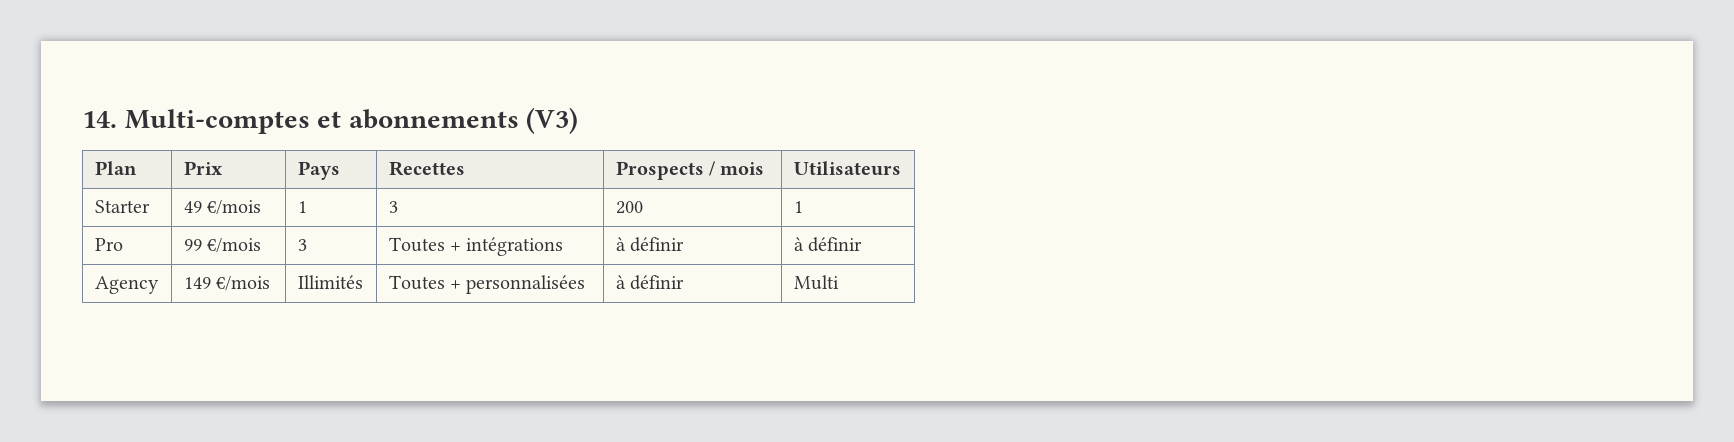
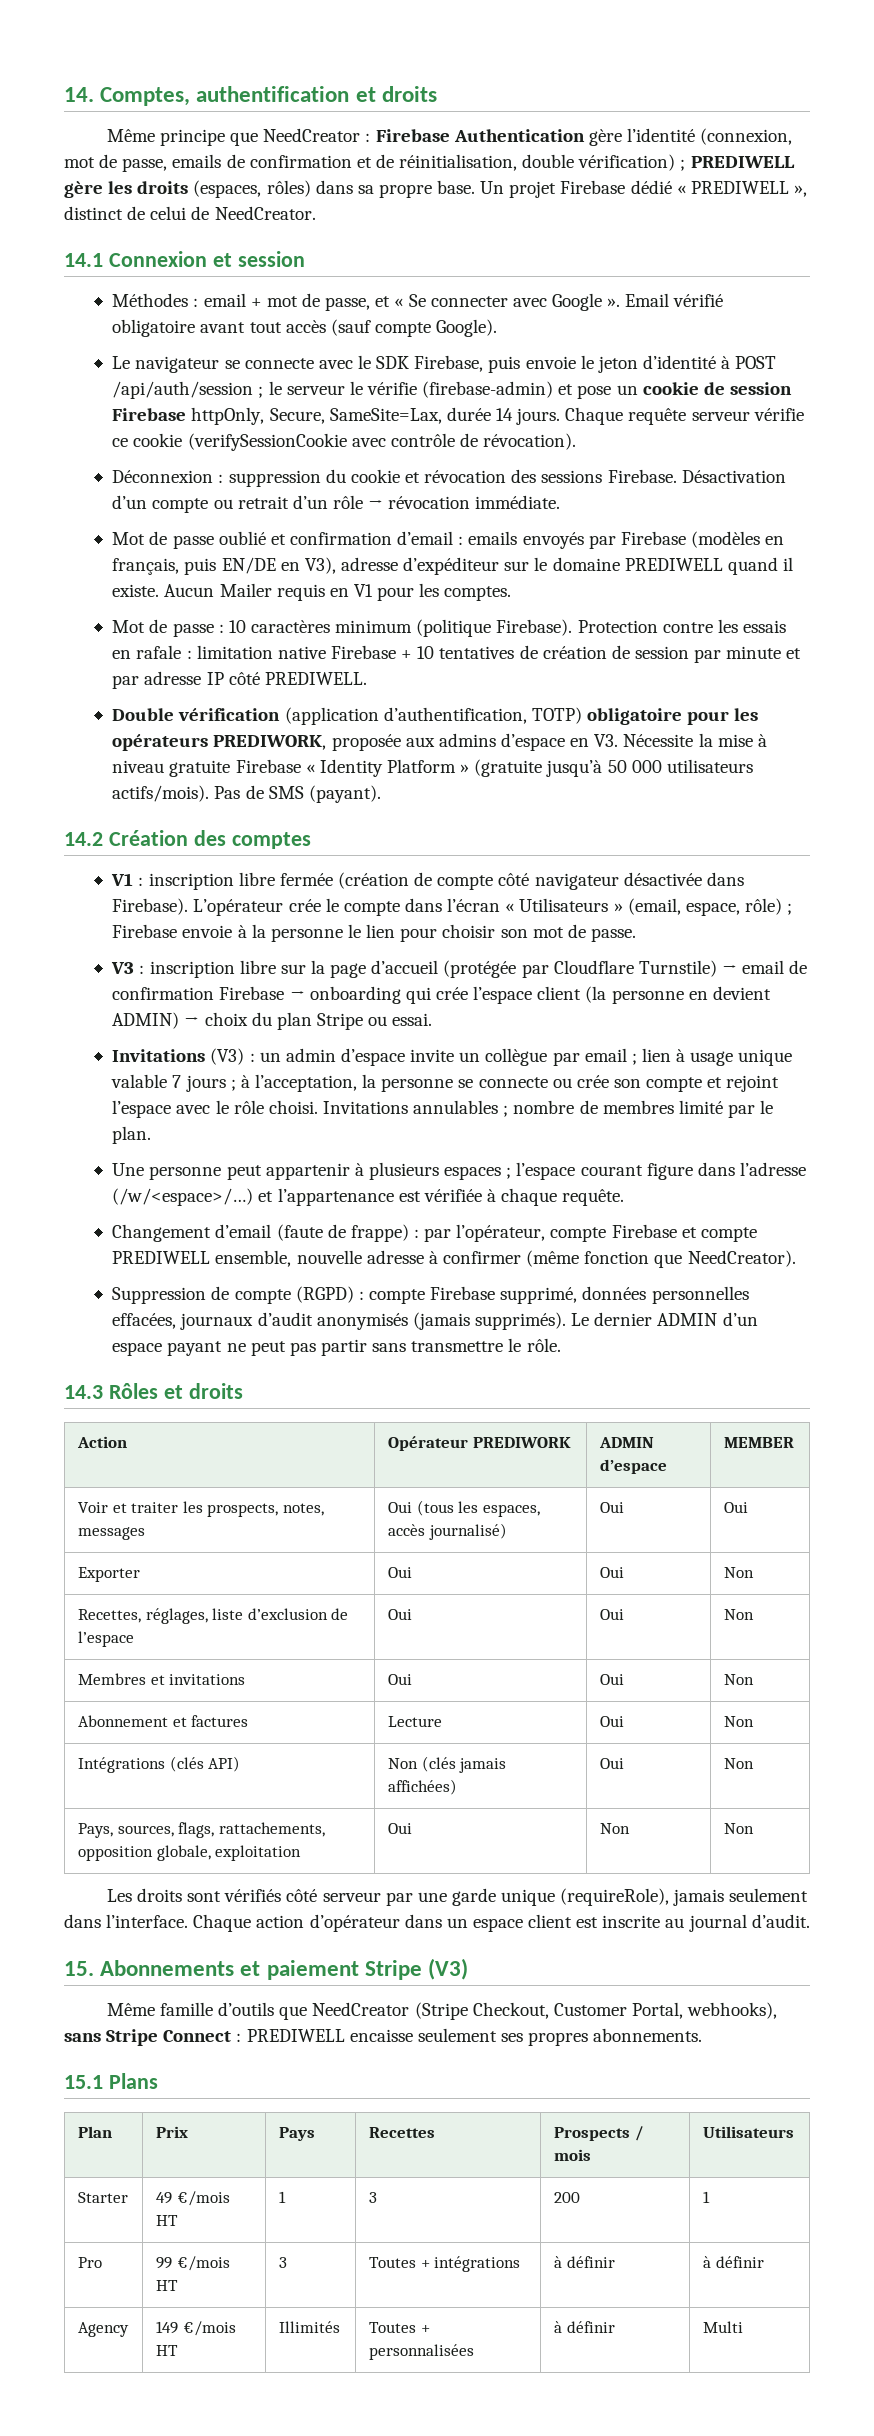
[124,107,579,134] Multi-comptes et abonnements (V3) -> [100,86,437,106] [106,128,793,146] [64,154,795,172] [64,180,807,198] [64,206,316,220] [64,251,305,267] [112,293,724,311] [112,319,498,337] [112,355,777,373] [112,381,792,399] [112,407,804,425] [112,433,577,451] [112,469,786,487] [112,495,561,513] [112,531,785,549] [112,557,793,575] [112,583,512,601] [112,619,786,637] [112,645,802,663] [112,671,367,689] [112,707,759,725] [112,733,767,751] [112,759,753,777] [112,785,381,803] [64,830,311,849] [111,872,744,890] [112,898,793,916] [112,924,636,942] [111,960,808,978] [112,986,771,1004] [112,1012,433,1030] [112,1048,793,1066] [111,1074,780,1092] [112,1100,774,1118] [112,1126,152,1144] [112,1162,806,1180] [112,1188,625,1206] [112,1224,757,1242] [112,1250,796,1268] [112,1286,749,1304] [112,1312,758,1330] [112,1338,561,1356] [64,1383,243,1399] [76,1436,127,1448] [387,1436,571,1451] [598,1437,654,1448] [599,1459,667,1474] [723,1437,794,1448] [77,1501,324,1517] [77,1527,145,1540] [387,1500,540,1517] [387,1523,507,1540] [599,1502,624,1513] [723,1502,748,1513] [77,1567,140,1582] [387,1567,412,1578] [599,1567,624,1578] [723,1567,754,1578] [77,1608,349,1624] [77,1631,134,1647] [387,1609,412,1620] [599,1609,624,1620] [723,1609,754,1620] [77,1673,246,1685] [387,1674,412,1685] [599,1674,624,1685] [723,1674,754,1685] [77,1715,249,1727] [387,1716,442,1727] [599,1716,624,1727] [723,1716,754,1727] [77,1756,241,1773] [387,1756,507,1773] [387,1779,457,1795] [599,1758,624,1769] [723,1758,754,1769] [77,1822,325,1838] [77,1845,302,1861] [387,1823,412,1834] [599,1823,630,1834] [723,1823,754,1834] [106,1888,809,1906] [64,1914,810,1932] [64,1958,469,1980] [106,2002,778,2020] [64,2028,703,2046] [64,2073,158,2089] Comptes, authentification et droits // Même principe que NeedCreator : Firebase Authentication gère l’identité (connexion, mot de passe, emails de confirmation et de réinitialisation, double vérification) ; PREDIWELL gère les droits (espaces, rôles) dans sa propre base. Un projet Firebase dédié « PREDIWELL », distinct de celui de NeedCreator. // 14.1 Connexion et session // Méthodes : email + mot de passe, et « Se connecter avec Google ». Email vérifié obligatoire avant tout accès (sauf compte Google). // Le navigateur se connecte avec le SDK Firebase, puis envoie le jeton d’identité à POST /api/auth/session ; le serveur le vérifie (firebase-admin) et pose un cookie de session Firebase httpOnly, Secure, SameSite=Lax, durée 14 jours. Chaque requête serveur vérifie ce cookie (verifySessionCookie avec contrôle de révocation). // Déconnexion : suppression du cookie et révocation des sessions Firebase. Désactivation d’un compte ou retrait d’un rôle → révocation immédiate. // Mot de passe oublié et confirmation d’email : emails envoyés par Firebase (modèles en français, puis EN/DE en V3), adresse d’expéditeur sur le domaine PREDIWELL quand il existe. Aucun Mailer requis en V1 pour les comptes. // Mot de passe : 10 caractères minimum (politique Firebase). Protection contre les essais en rafale : limitation native Firebase + 10 tentatives de création de session par minute et par adresse IP côté PREDIWELL. // Double vérification (application d’authentification, TOTP) obligatoire pour les opérateurs PREDIWORK, proposée aux admins d’espace en V3. Nécessite la mise à niveau gratuite Firebase « Identity Platform » (gratuite jusqu’à 50 000 utilisateurs actifs/mois). Pas de SMS (payant). // 14.2 Création des comptes // V1 : inscription libre fermée (création de compte côté navigateur désactivée dans Firebase). L’opérateur crée le compte dans l’écran « Utilisateurs » (email, espace, rôle) ; Firebase envoie à la personne le lien pour choisir son mot de passe. // V3 : inscription libre sur la page d’accueil (protégée par Cloudflare Turnstile) → email de confirmation Firebase → onboarding qui crée l’espace client (la personne en devient ADMIN) → choix du plan Stripe ou essai. // Invitations (V3) : un admin d’espace invite un collègue par email ; lien à usage unique valable 7 jours ; à l’acceptation, la personne se connecte ou crée son compte et rejoint l’espace avec le rôle choisi. Invitations annulables ; nombre de membres limité par le plan. // Une personne peut appartenir à plusieurs espaces ; l’espace courant figure dans l’adresse (/w/<espace>/…) et l’appartenance est vérifiée à chaque requête. // Changement d’email (faute de frappe) : par l’opérateur, compte Firebase et compte PREDIWELL ensemble, nouvelle adresse à confirmer (même fonction que NeedCreator). // Suppression de compte (RGPD) : compte Firebase supprimé, données personnelles effacées, journaux d’audit anonymisés (jamais supprimés). Le dernier ADMIN d’un espace payant ne peut pas partir sans transmettre le rôle. // 14.3 Rôles et droits // Action | Opérateur PREDIWORK | ADMIN d’espace | MEMBER // Voir et traiter les prospects, notes, messages | Oui (tous les espaces, accès journalisé) | Oui | Oui // Exporter | Oui | Oui | Non // Recettes, réglages, liste d’exclusion de l’espace | Oui | Oui | Non // Membres et invitations | Oui | Oui | Non // Abonnement et factures | Lecture | Oui | Non // Intégrations (clés API) | Non (clés jamais affichées) | Oui | Non // Pays, sources, flags, rattachements, opposition globale, exploitation | Oui | Non | Non // Les droits sont vérifiés côté serveur par une garde unique (requireRole), jamais seulement dans l’interface. Chaque action d’opérateur dans un espace client est inscrite au journal d’audit. // 15. Abonnements et paiement Stripe (V3) // Même famille d’outils que NeedCreator (Stripe Checkout, Customer Portal, webhooks), sans Stripe Connect : PREDIWELL encaisse seulement ses propres abonnements. // 15.1 Plans
(262, 207) none -> [155,2215,178,2226] HT
(262, 245) none -> [155,2280,178,2291] HT
(271, 283) none -> [155,2345,178,2356] HT

